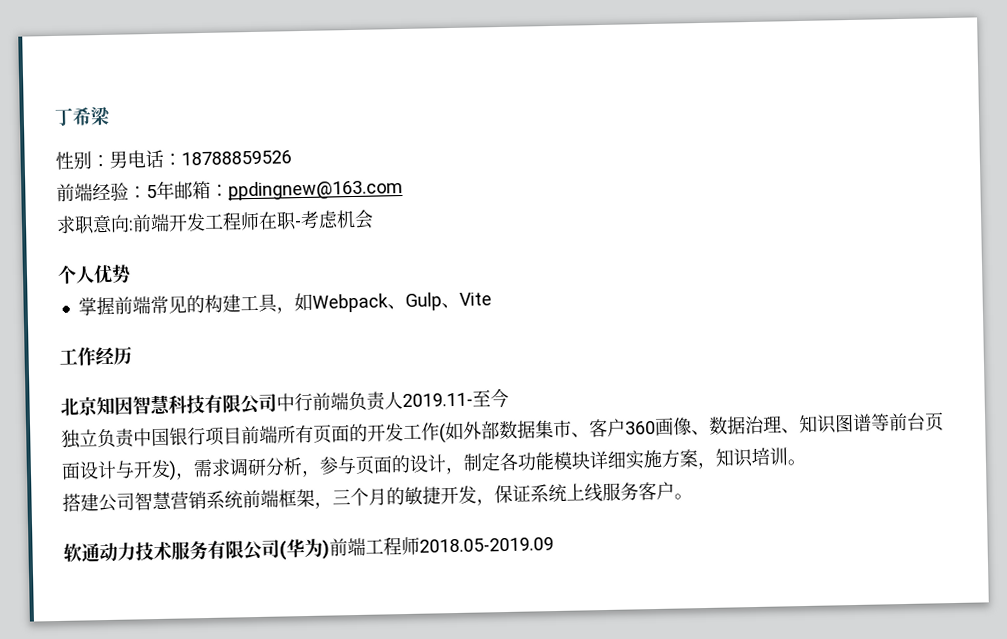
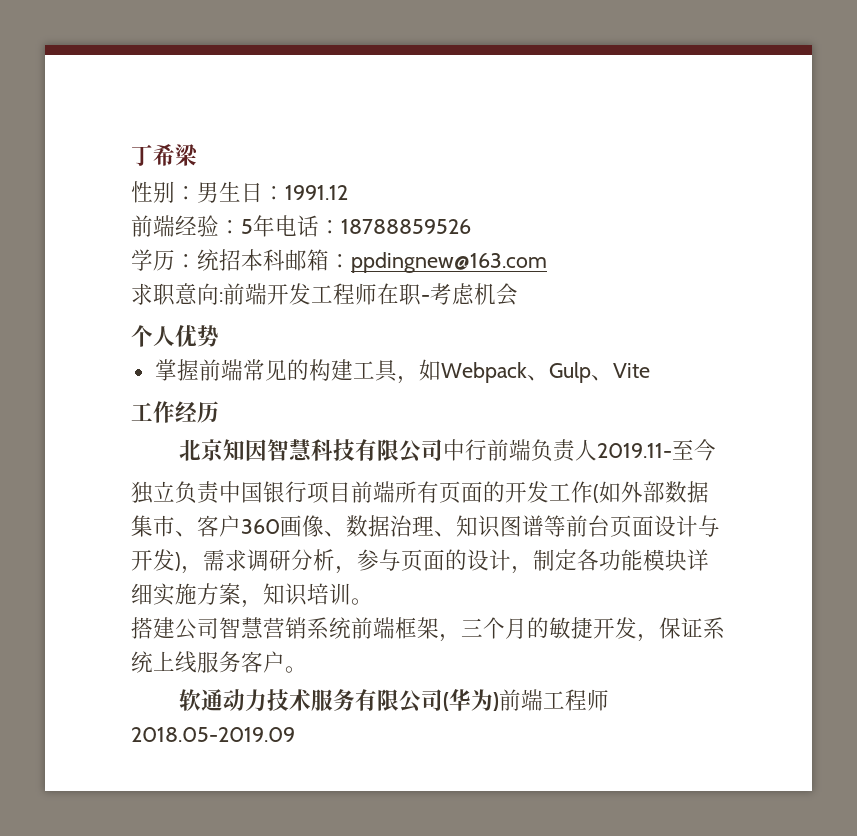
[127,149,292,169] 电话：18788859526 -> [219,181,348,203] 生日：1991.12
(175, 190) none -> [275,215,471,237] [131,249,285,271] 电话：18788859526 // 学历：统招本科

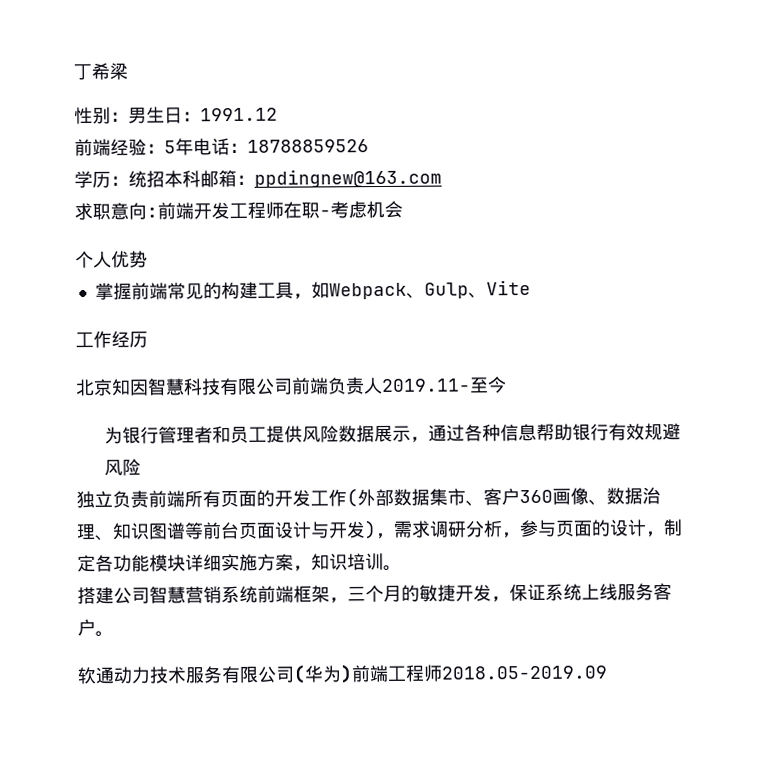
[442,439,487,461] 中行 -> (293, 386) none
(716, 450) none -> [104,422,682,444] [104,458,142,476] // 为银行管理者和员工提供风险数据展示，通过各种信息帮助银行有效规避风险
[219,481,351,504] 中国银行项目 -> (149, 499) none
[599,481,621,503] 如 -> (358, 498) none

